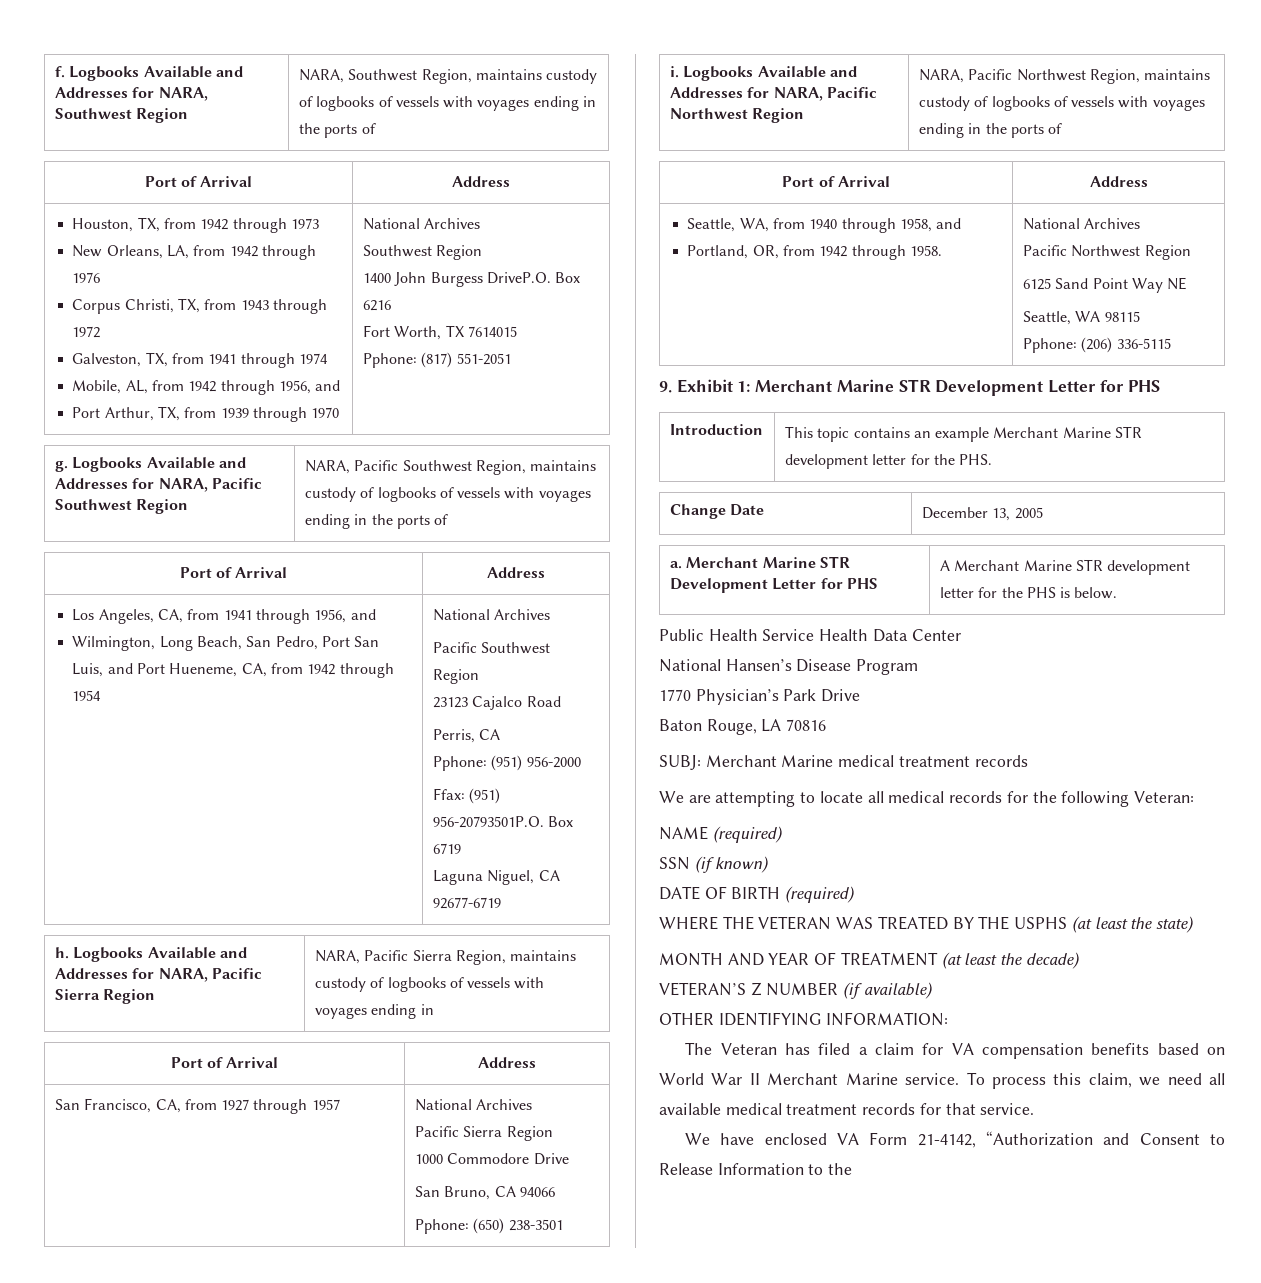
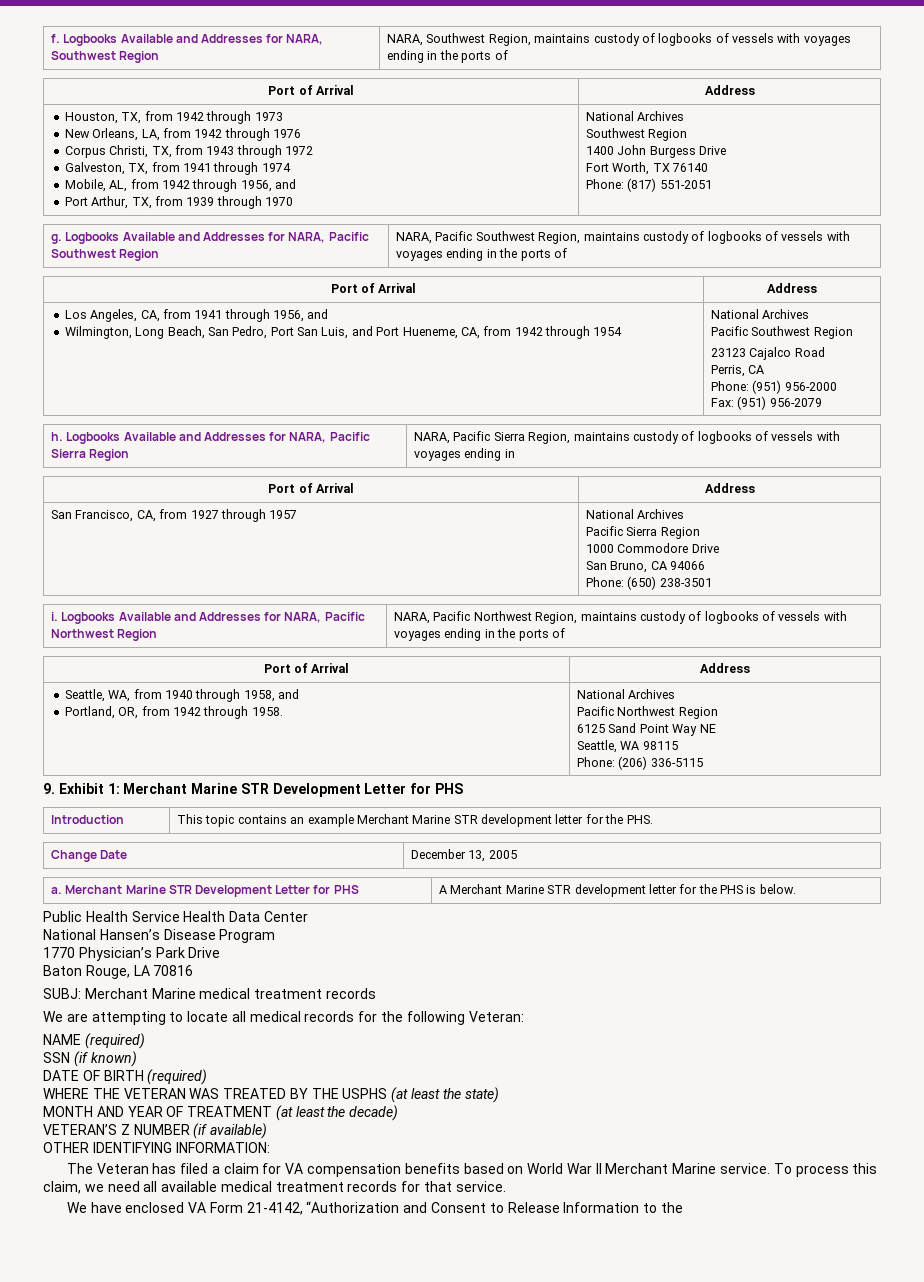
[486,272,581,284] [362,300,391,311] DriveP.O. Box 6216 -> [699,146,727,155] Drive
[467,326,517,337] [362,353,417,368] 7614015 // Pphone: -> [672,163,709,172] [586,179,625,189] 76140 // Phone:
[432,756,487,771] Pphone: -> [711,381,750,391] Phone:
[432,788,501,804] [432,816,574,828] [432,843,461,854] [432,870,560,885] [432,897,501,909] Ffax: (951) 956-20793501P.O. Box 6719 // Laguna Niguel, CA 92677-6719 -> [711,396,822,410] Fax: (951) 956-2079
[414,1219,469,1234] Pphone: -> [586,577,625,587] Phone:
[1022,338,1077,353] Pphone: -> [577,757,616,767] Phone:

